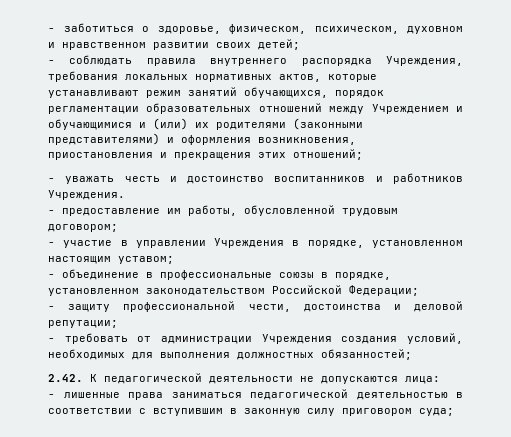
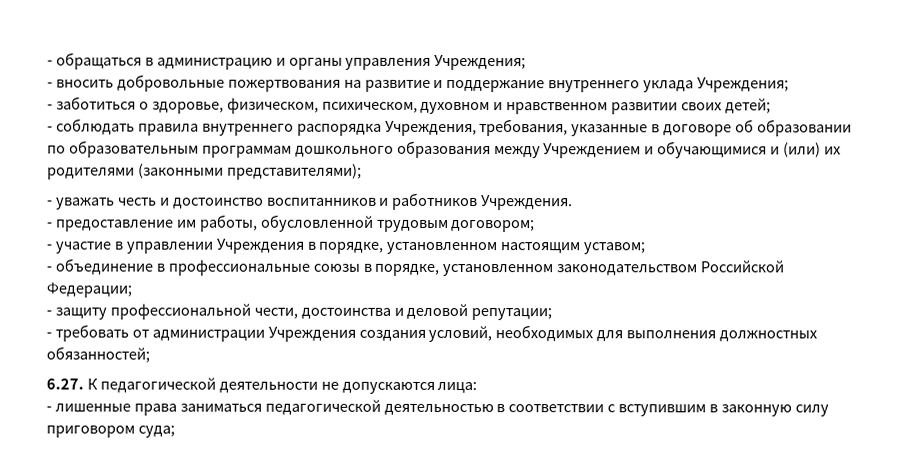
[48,28,55,32] - -> [47,52,527,71] [47,74,790,93] [47,104,53,110] - обращаться в администрацию и органы управления Учреждения; // - вносить добровольные пожертвования на развитие и поддержание внутреннего уклада Учреждения; // -
[48,71,377,82] [48,87,384,98] [48,103,322,114] требования локальных нормативных актов, которые устанавливают режим занятий обучающихся, порядок регламентации образовательных отношений -> [479,119,853,137] [47,140,491,159] требования, указанные в договоре об образовании по образовательным программам дошкольного образования
[48,133,356,145] [48,149,363,160] представителями) и оформления возникновения, приостановления и прекращения этих отношений; -> [226,163,362,180] представителями);
[48,374,83,382] 2.42. -> [46,378,84,390] 6.27.

